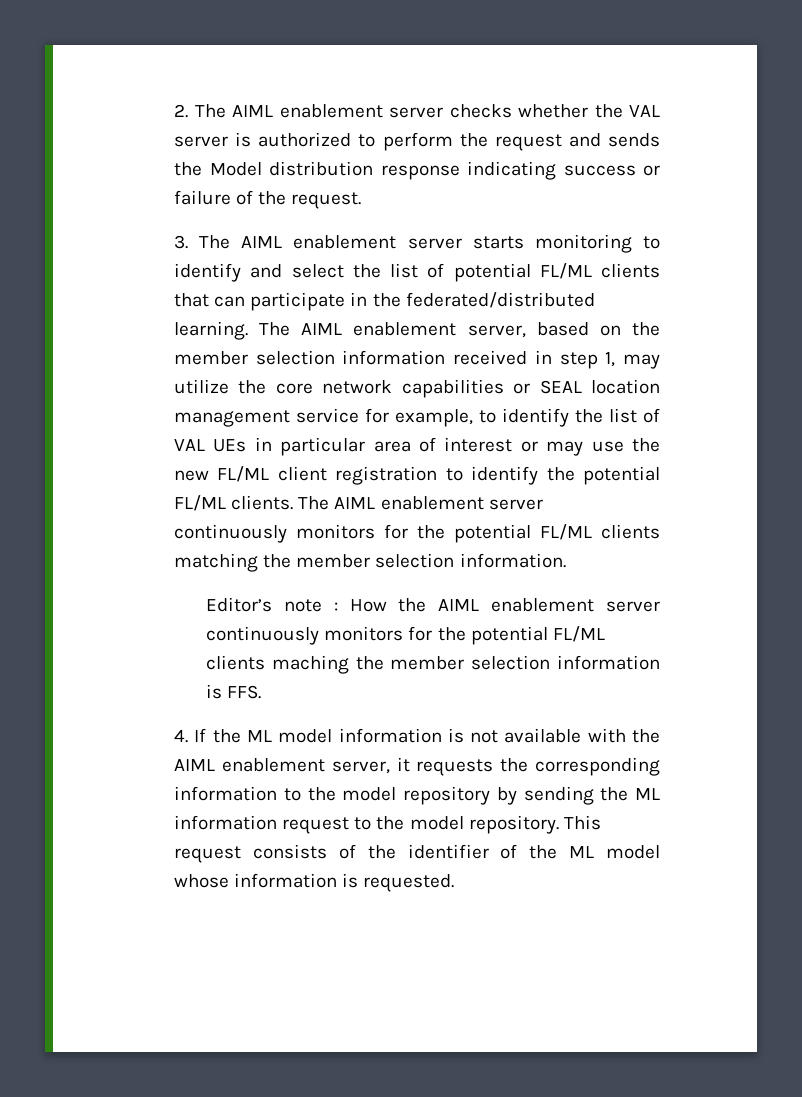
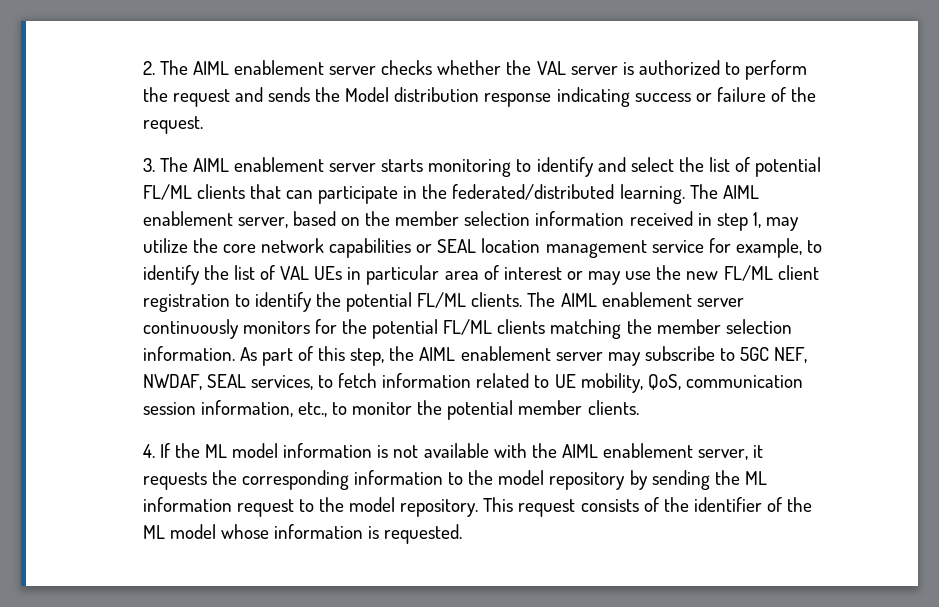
[206,597,660,612] [206,626,605,645] [206,655,660,674] [206,684,262,699] // Editor’s note : How the AIML enablement server continuously monitors for the potential FL/ML clients maching the member selection information is FFS. -> [239,346,808,366] [142,373,803,393] [142,400,639,420] As part of this step, the AIML enablement server may subscribe to 5GC NEF, NWDAF, SEAL services, to fetch information related to UE mobility, QoS, communication session information, etc., to monitor the potential member clients.

